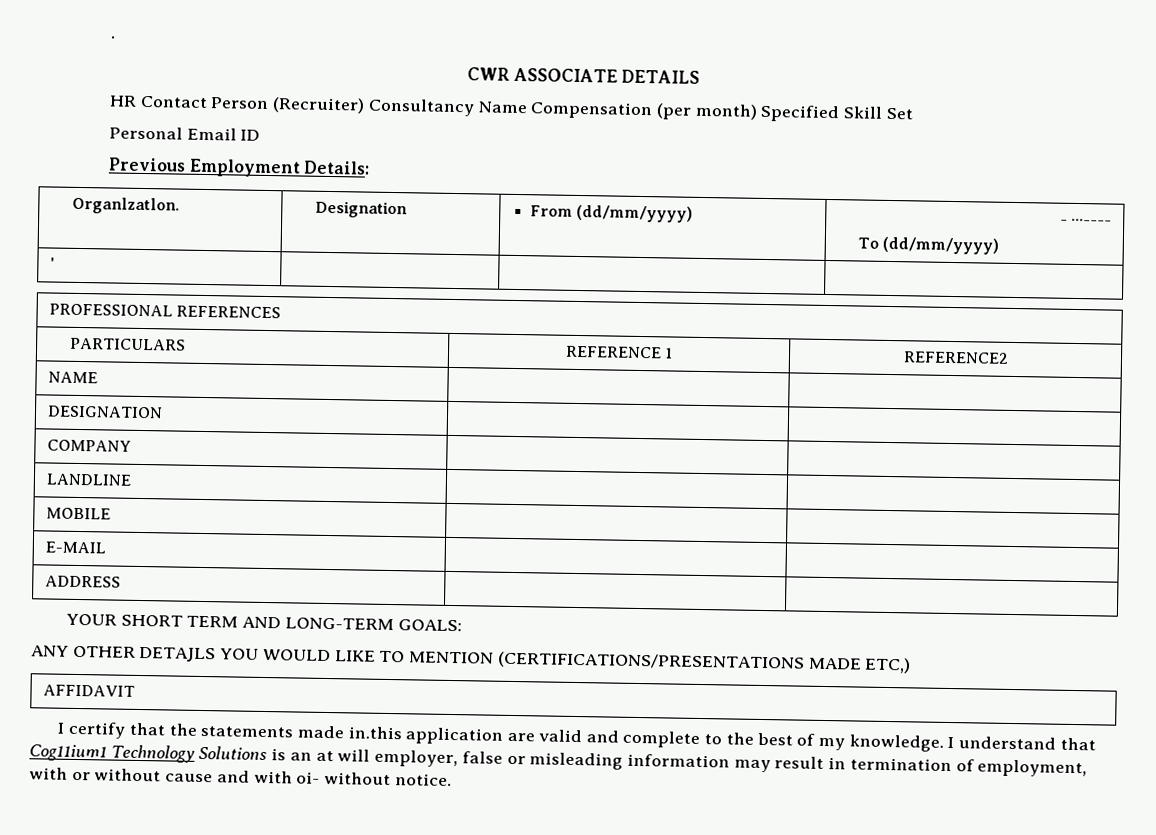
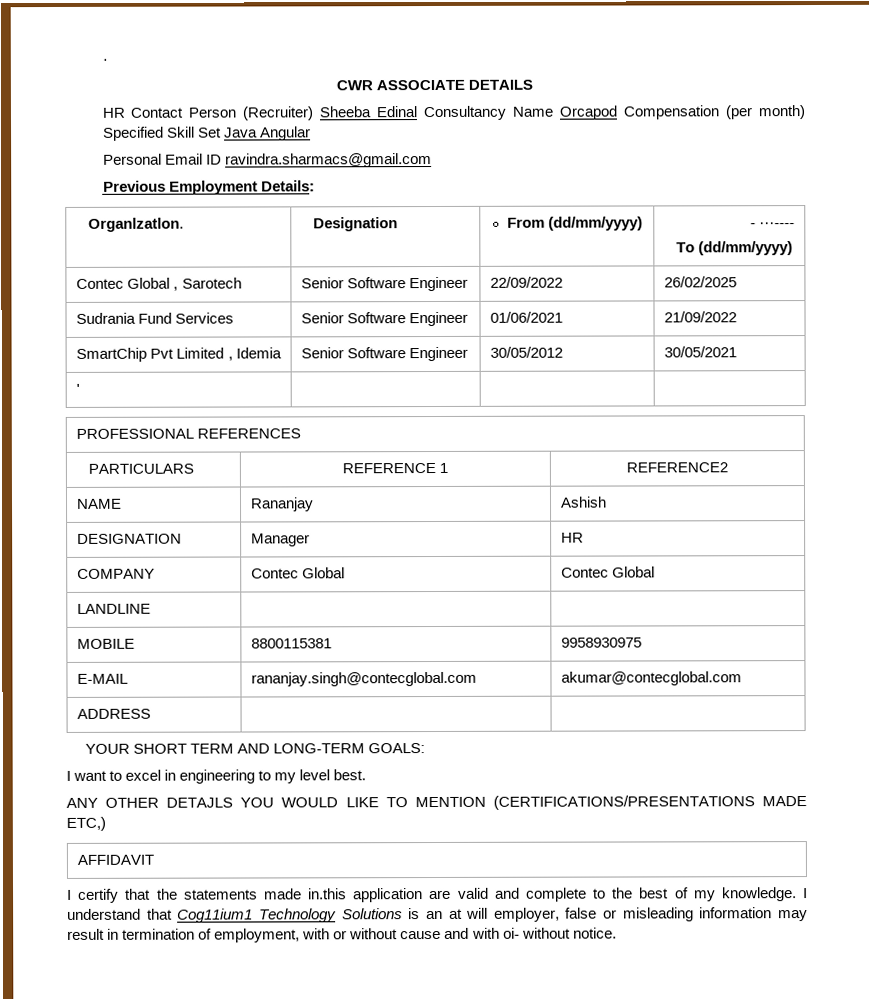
(366, 105) none -> [319,106,418,118] Sheeba Edinal
(528, 107) none -> [559,105,619,120] Orcapod
(914, 113) none -> [223,126,311,141] Java Angular
(261, 135) none -> [224,153,432,168] ravindra.sharmacs@gmail.com
(1000, 245) none -> [76,277,242,291] [301,276,469,292] [490,276,564,288] [664,276,738,288] [76,312,235,324] [301,311,469,327] [490,311,564,323] [664,311,738,323] [76,347,282,362] [301,346,469,362] [490,346,564,358] [664,346,738,358] // Contec Global , Sarotech | Senior Software Engineer | 22/09/2022 | 26/02/2025 // Sudrania Fund Services | Senior Software Engineer | 01/06/2021 | 21/09/2022 // SmartChip Pvt Limited , Idemia | Senior Software Engineer | 30/05/2012 | 30/05/2021
(98, 377) | -> [250,497,315,512] [560,496,608,508] Rananjay | Ashish
(163, 412) | -> [251,533,311,547] [561,532,585,543] Manager | HR
(131, 445) | -> [251,567,346,579] [561,566,656,578] Contec Global | Contec Global
(111, 513) | -> [251,638,333,649] [561,637,643,648] 8800115381 | 9958930975
(106, 547) | -> [251,671,478,687] [561,671,743,686] rananjay.singh@contecglobal.com | akumar@contecglobal.com
(462, 625) none -> [66,769,367,784] // I want to excel in engineering to my level best.

